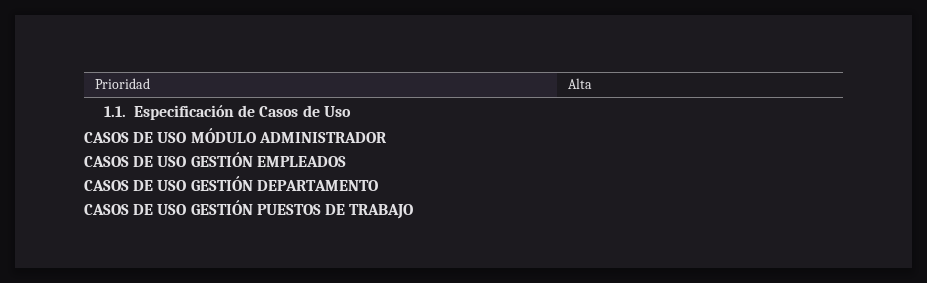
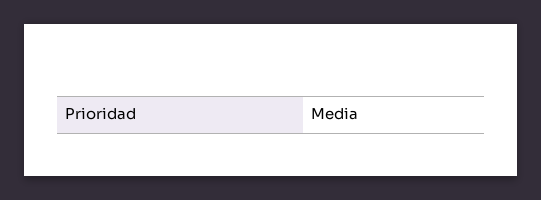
[567,78,592,89] [104,105,351,120] [84,128,387,143] [84,152,346,167] [84,176,378,191] [84,200,414,219] Alta // 1.1. Especificación de Casos de Uso // CASOS DE USO MÓDULO ADMINISTRADOR // CASOS DE USO GESTIÓN EMPLEADOS // CASOS DE USO GESTIÓN DEPARTAMENTO // CASOS DE USO GESTIÓN PUESTOS DE TRABAJO -> [310,107,358,120] Media

